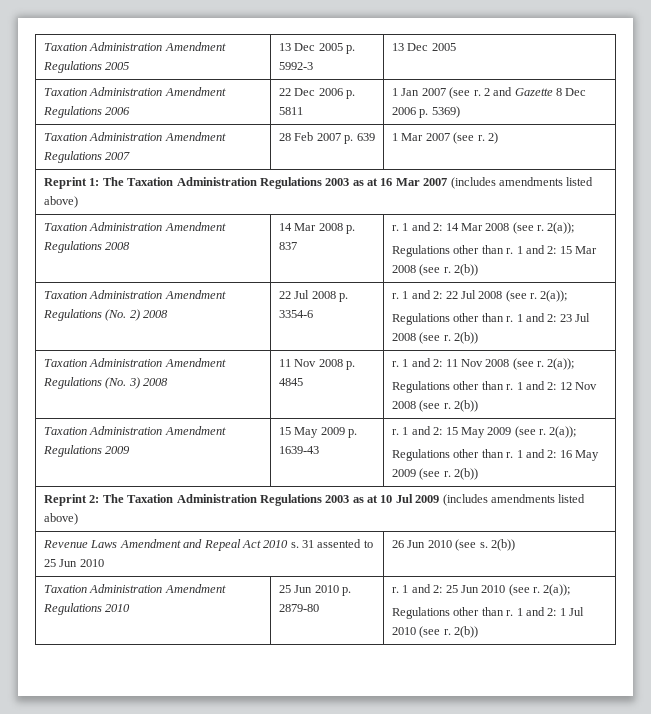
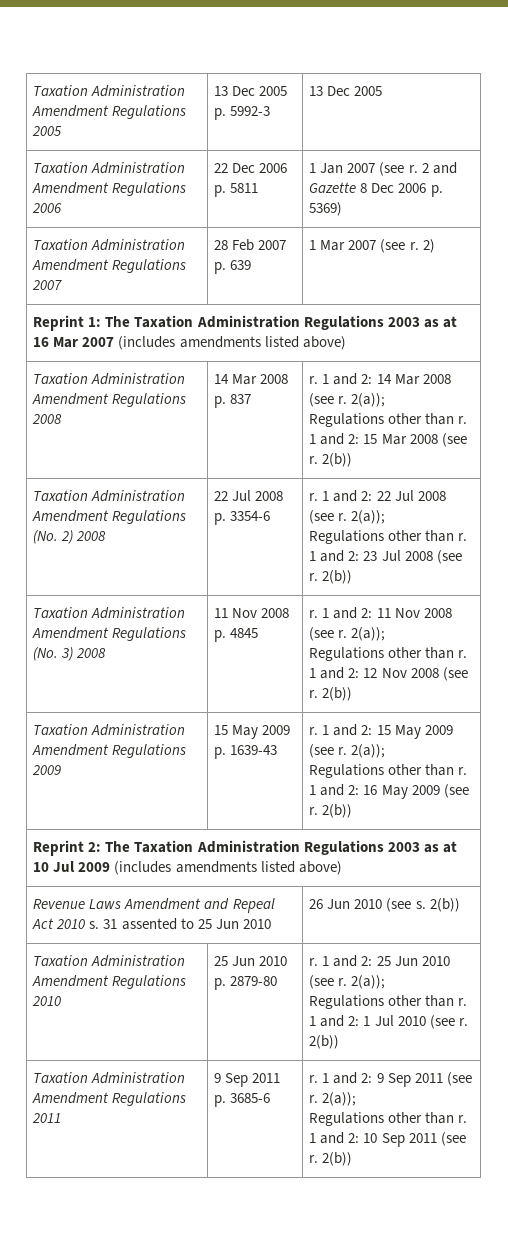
(479, 632) none -> [33,1072,186,1084] [32,1092,187,1106] [32,1113,62,1123] [214,1073,281,1087] [214,1093,271,1107] [309,1072,472,1087] [309,1092,357,1106] [309,1112,468,1126] [309,1132,466,1147] [309,1152,353,1166] // Taxation Administration Amendment Regulations 2011 | 9 Sep 2011 p. 3685-6 | r. 1 and 2: 9 Sep 2011 (see r. 2(a)); // Regulations other than r. 1 and 2: 10 Sep 2011 (see r. 2(b))

